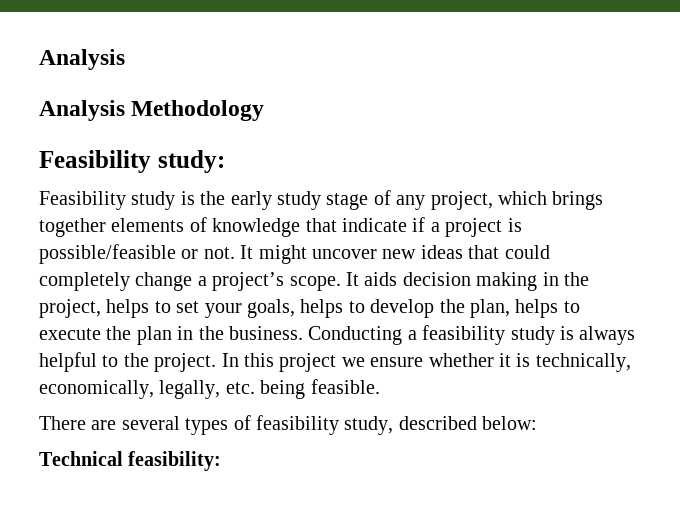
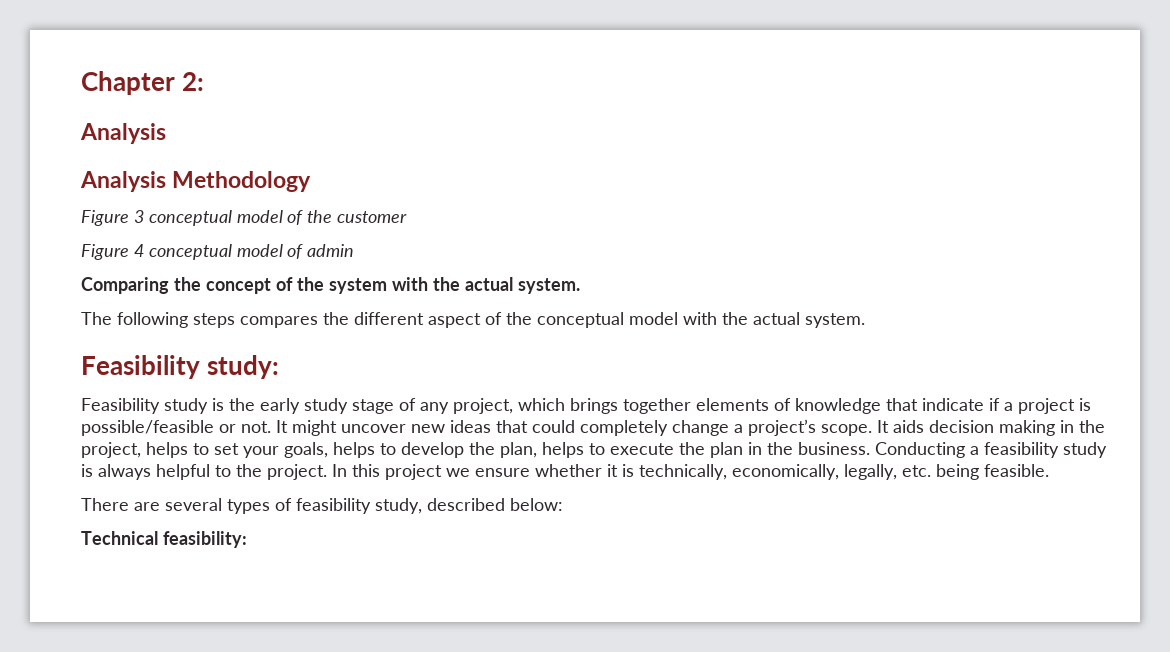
(39, 59) none -> [81,71,204,95] Chapter 2: //
(265, 110) none -> [81,210,408,226] [81,244,355,260] [81,277,580,294] [81,312,865,328] // Figure 3 conceptual model of the customer // Figure 4 conceptual model of admin // Comparing the concept of the system with the actual system. // The following steps compares the different aspect of the conceptual model with the actual system.

